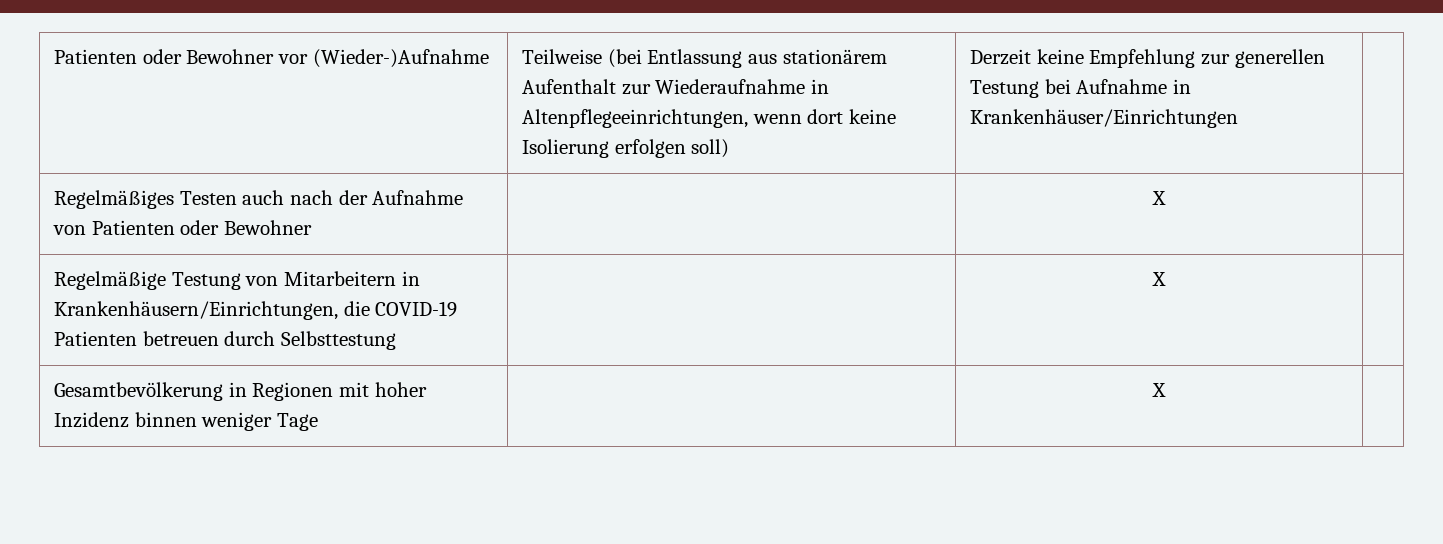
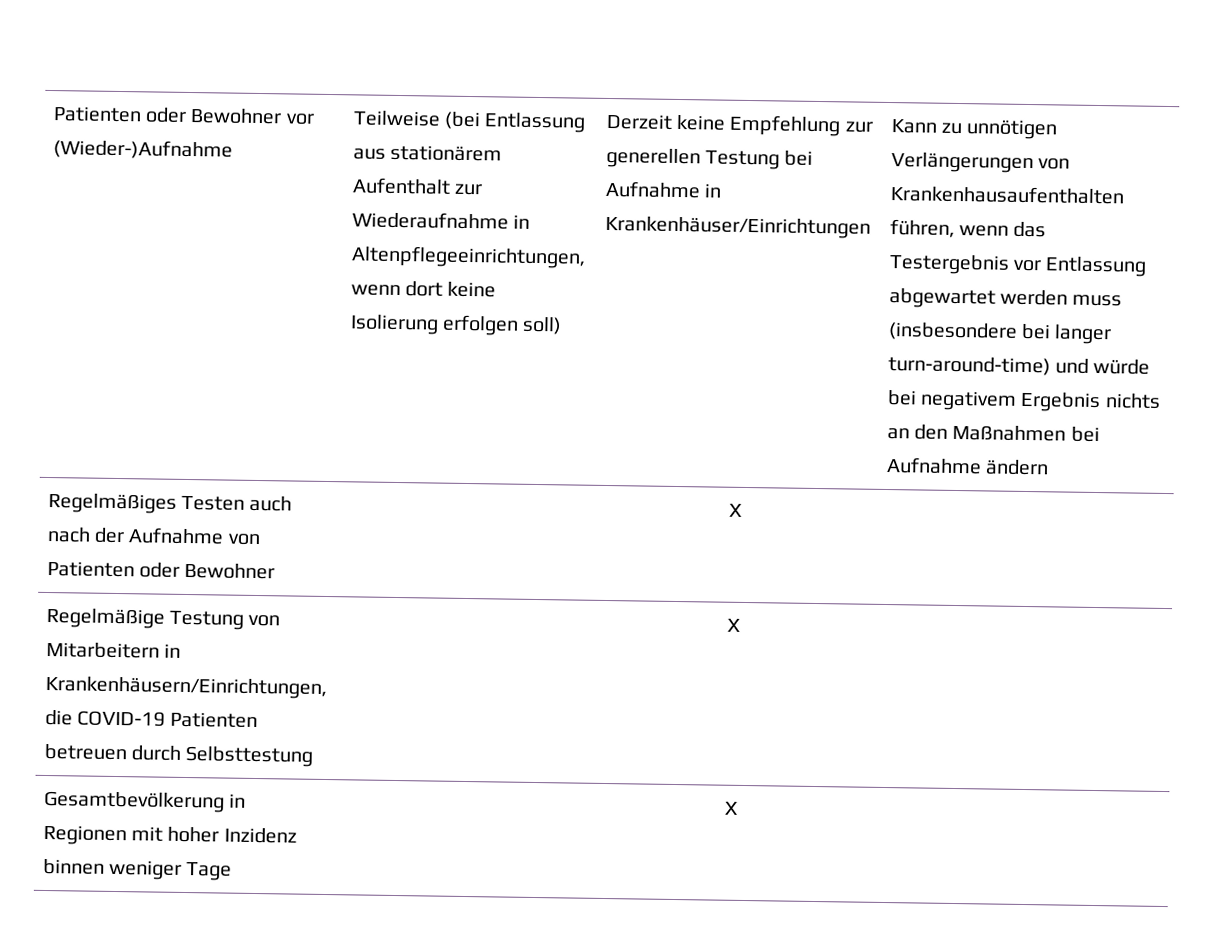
(1239, 118) none -> [890,119,1058,140] [890,152,1070,174] [889,185,1125,205] [889,219,1047,238] [888,254,1148,277] [888,288,1123,309] [887,322,1113,345] [887,356,1151,376] [886,390,1161,413] [886,424,1100,443] [885,456,1049,476] Kann zu unnötigen Verlängerungen von Krankenhausaufenthalten führen, wenn das Testergebnis vor Entlassung abgewartet werden muss (insbesondere bei langer turn-around-time) und würde bei negativem Ergebnis nichts an den Maßnahmen bei Aufnahme ändern

